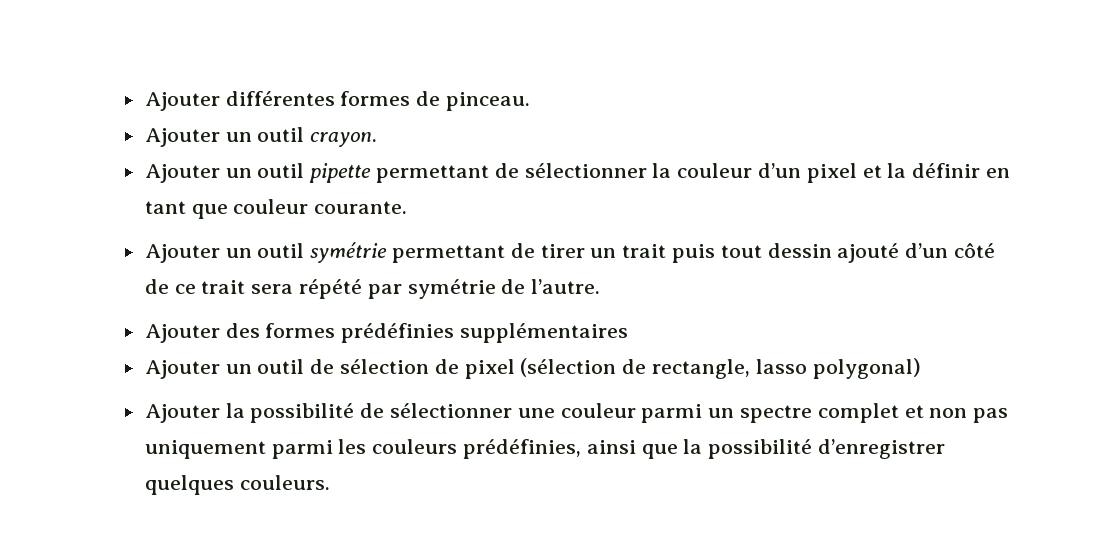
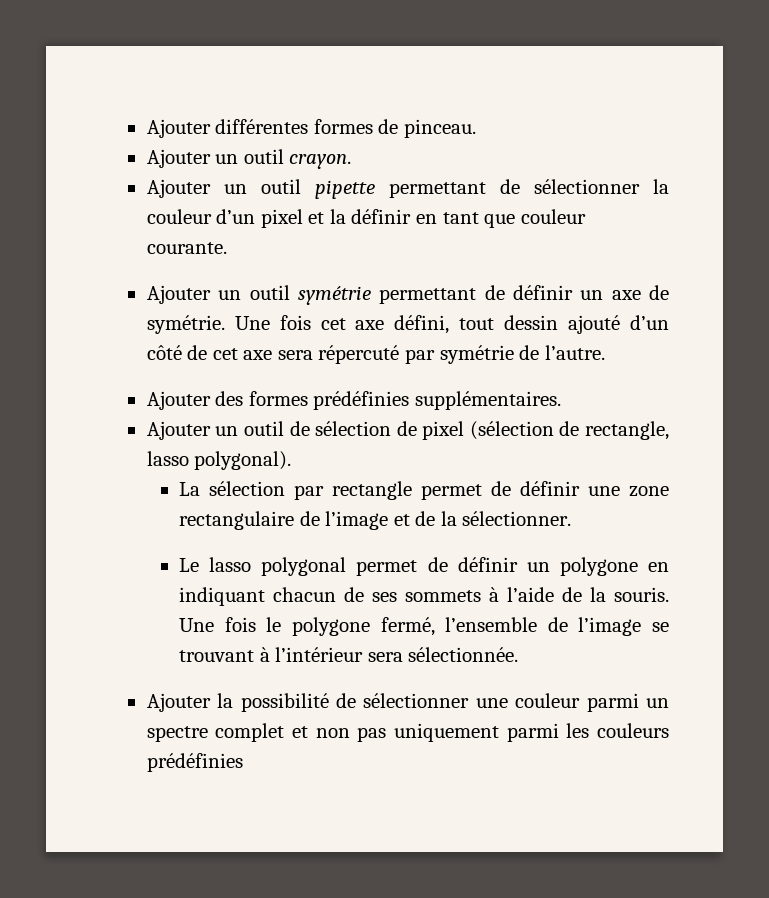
[540,244,715,263] tirer un trait puis -> [512,285,670,300] [146,315,450,334] définir un axe de symétrie. Une fois cet axe défini,
[174,279,362,299] ce trait sera répété -> [212,345,400,364] cet axe sera répercuté
[459,323,628,343] supplémentaires -> [414,391,561,410] supplémentaires.
[812,358,921,379] polygonal) -> [194,451,292,470] [179,481,669,500] [179,511,572,530] [179,557,669,576] [179,587,670,606] [179,617,669,636] [179,647,519,662] polygonal). // La sélection par rectangle permet de définir une zone rectangulaire de l’image et de la sélectionner. // Le lasso polygonal permet de définir un polygone en indiquant chacun de ses sommets à l’aide de la souris. Une fois le polygone fermé, l’ensemble de l’image se trouvant à l’intérieur sera sélectionnée.
[462,439,945,459] [144,475,330,495] prédéfinies, ainsi que la possibilité d’enregistrer quelques couleurs. -> [146,753,243,772] prédéfinies

